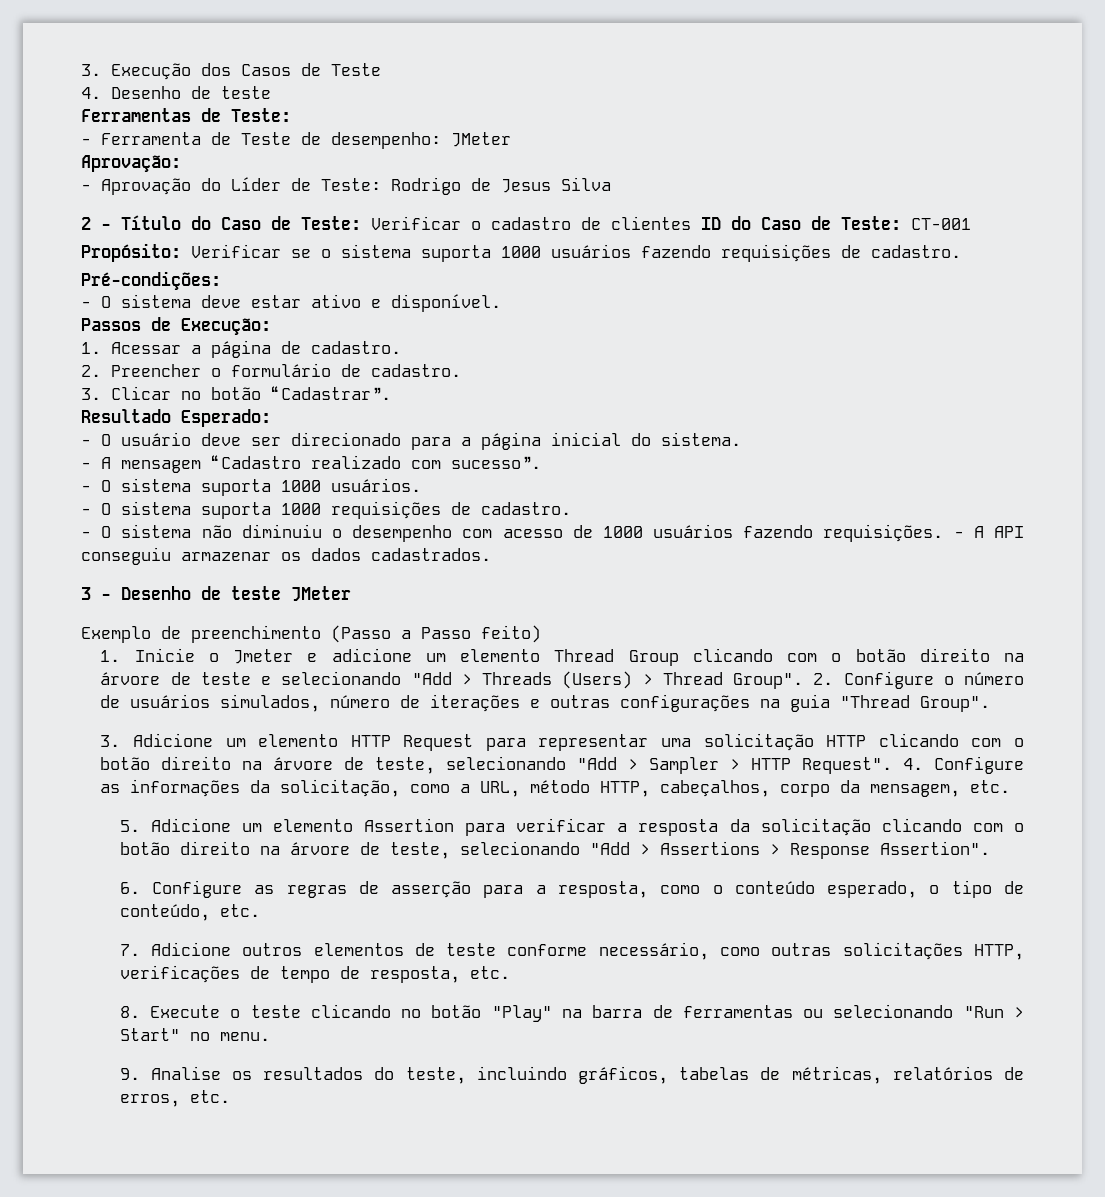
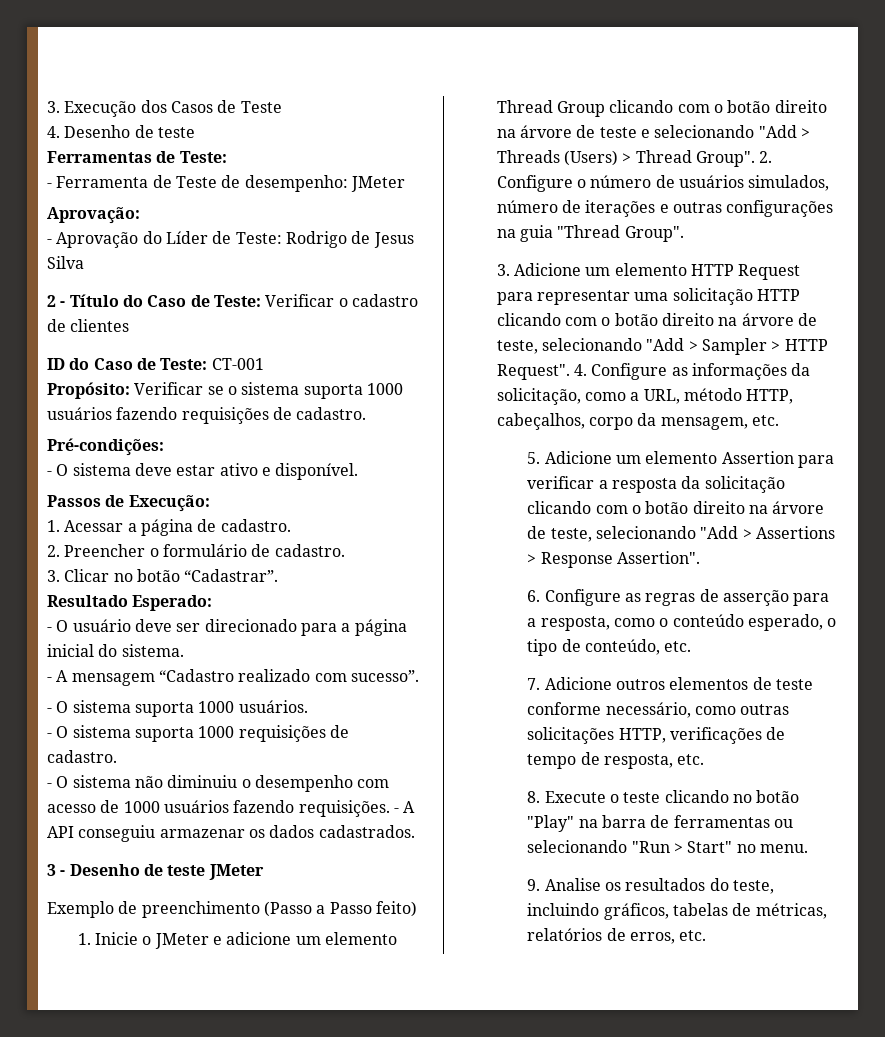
(691, 223) none -> (130, 325) //
[233,649,294,664] Jmeter -> [154,933,209,949] JMeter

